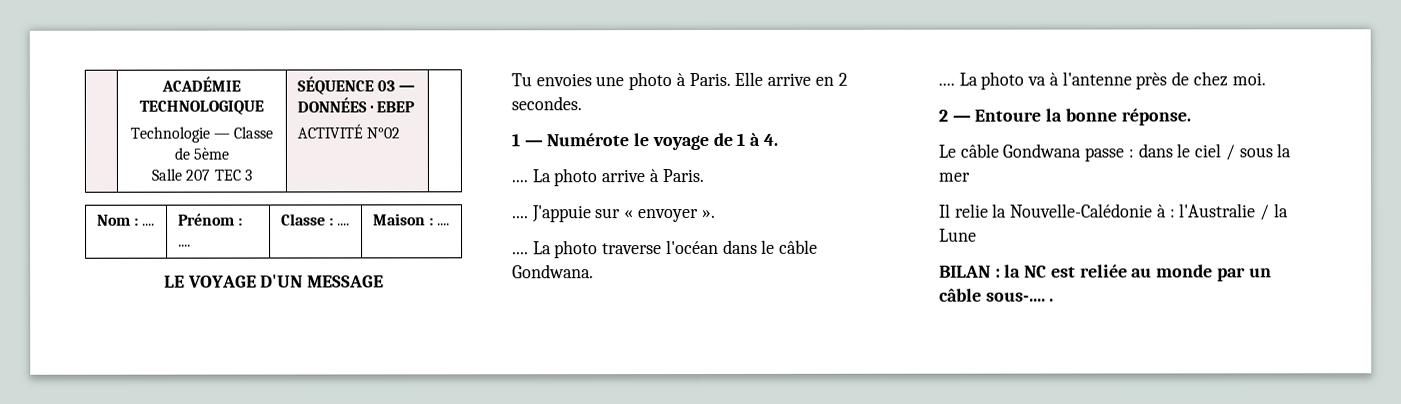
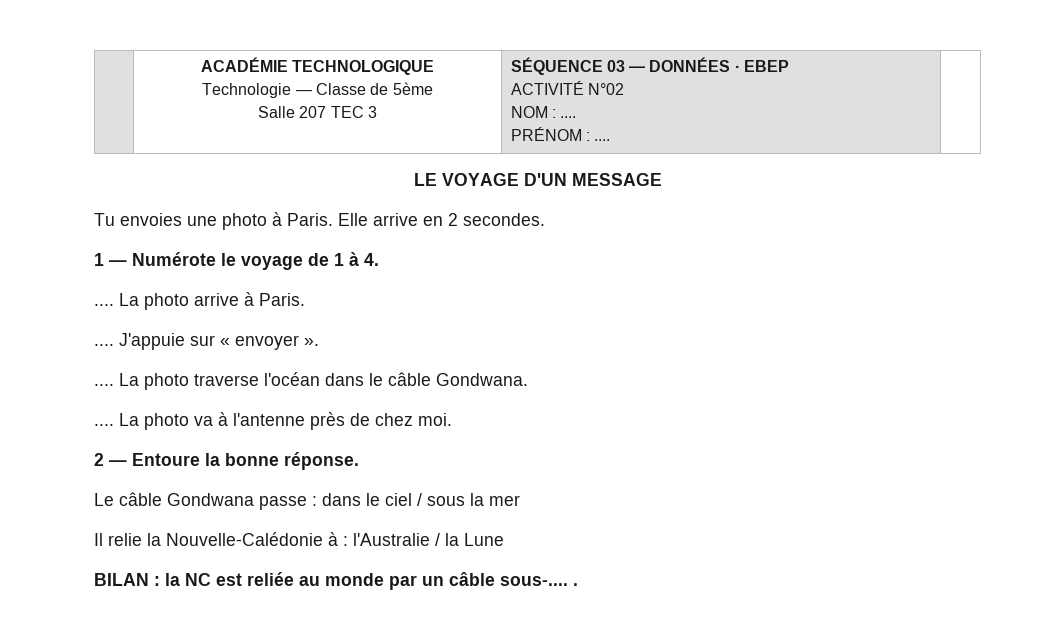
[96,214,156,226] [177,213,244,226] [177,244,191,247] [280,213,351,226] [372,213,451,226] | // Nom : .... | Prénom : .... | Classe : .... | Maison : .... -> [510,106,577,118] [510,127,611,141] // NOM : .... // PRÉNOM : .... |

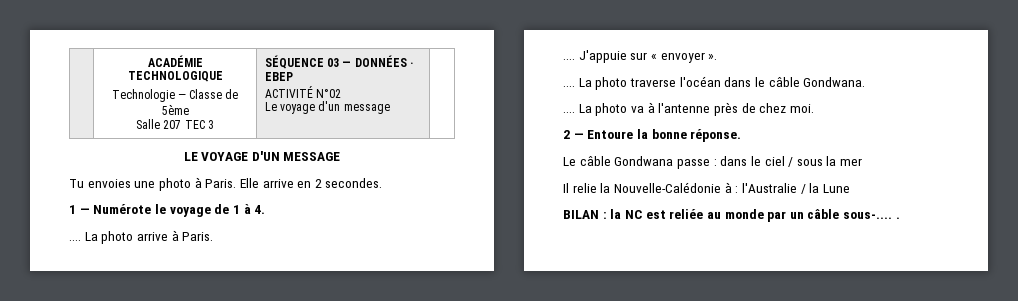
[510,106,577,118] [510,127,611,141] NOM : .... // PRÉNOM : .... -> [265,101,390,114] Le voyage d'un message

